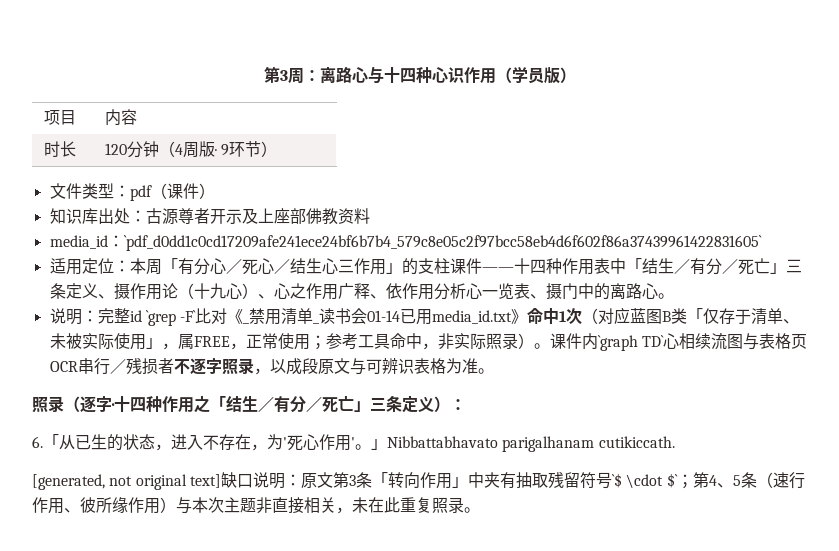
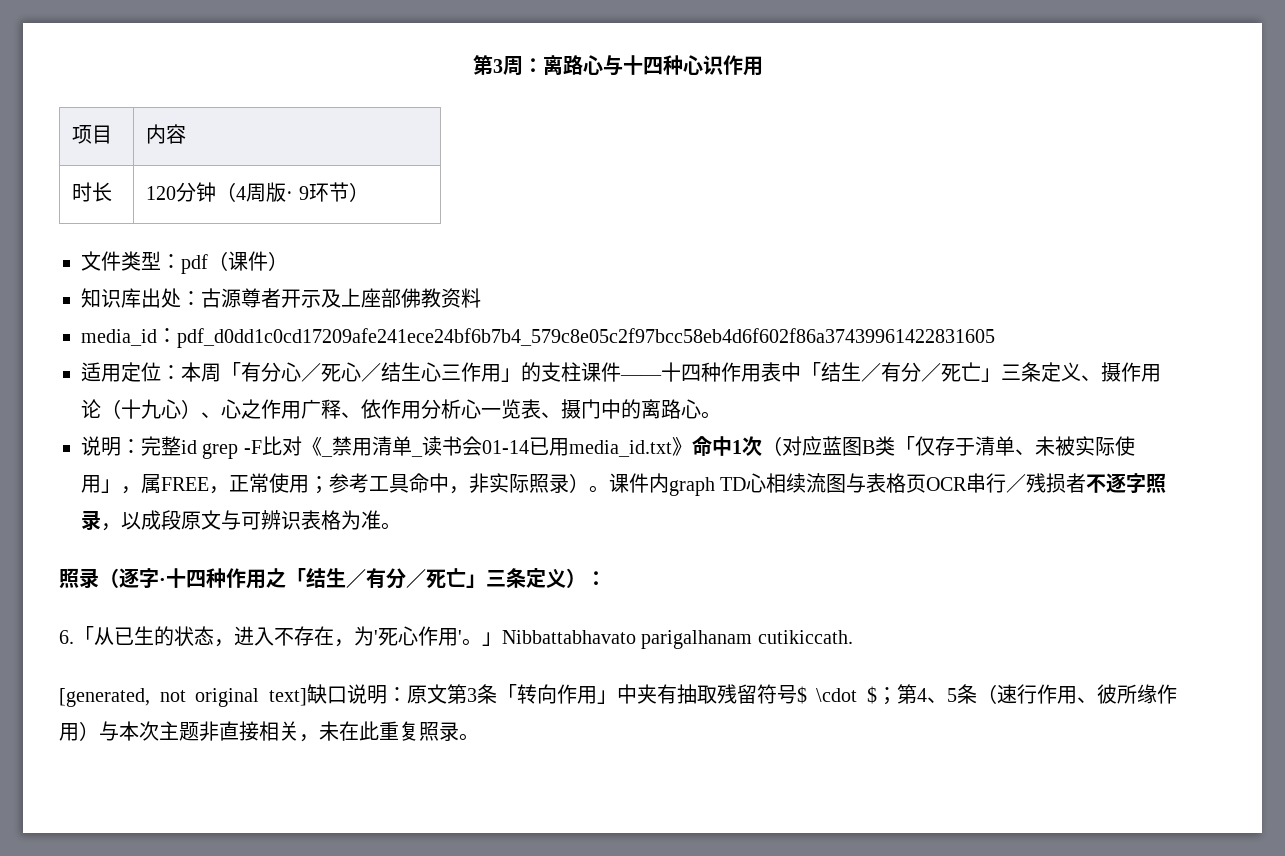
[495,66,576,84] （学员版） -> (763, 66) none
[123,235,762,251] `pdf_d0dd1c0cd17209afe241ece24bf6b7b4_579c8e05c2f97bcc58eb4d6f602f86a37439961422831605` -> [177,328,995,348] pdf_d0dd1c0cd17209afe241ece24bf6b7b4_579c8e05c2f97bcc58eb4d6f602f86a37439961422831605
[145,310,197,326] `grep -F` -> [202,440,262,459] grep -F
[597,335,664,351] `graph TD` -> [669,477,747,496] graph TD
[611,473,678,488] `$ \cdot $` -> [796,686,877,704] $ \cdot $

